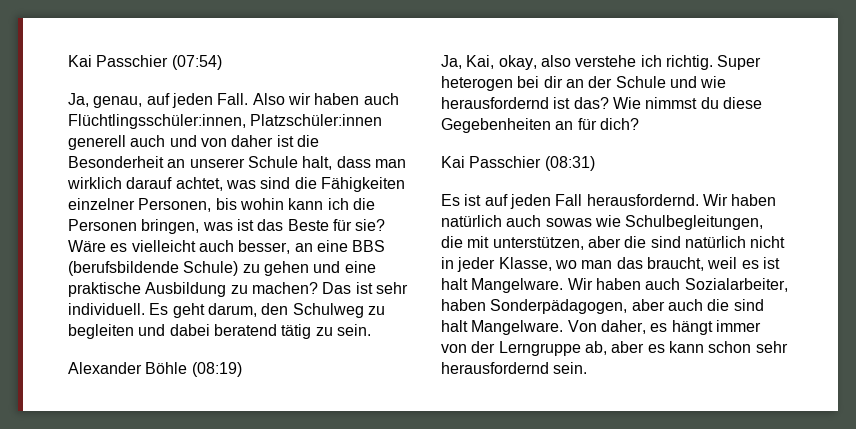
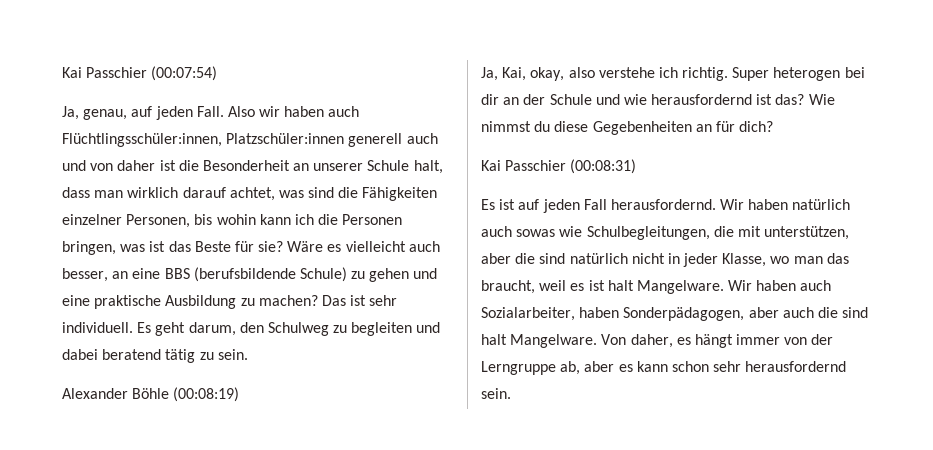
[68,55,222,70] Kai Passchier (07:54) -> [62,66,218,81] Kai Passchier (00:07:54)
[191,362,242,377] (08:19) -> [173,387,240,402] (00:08:19)
[544,156,595,171] (08:31) -> [570,159,637,174] (00:08:31)

